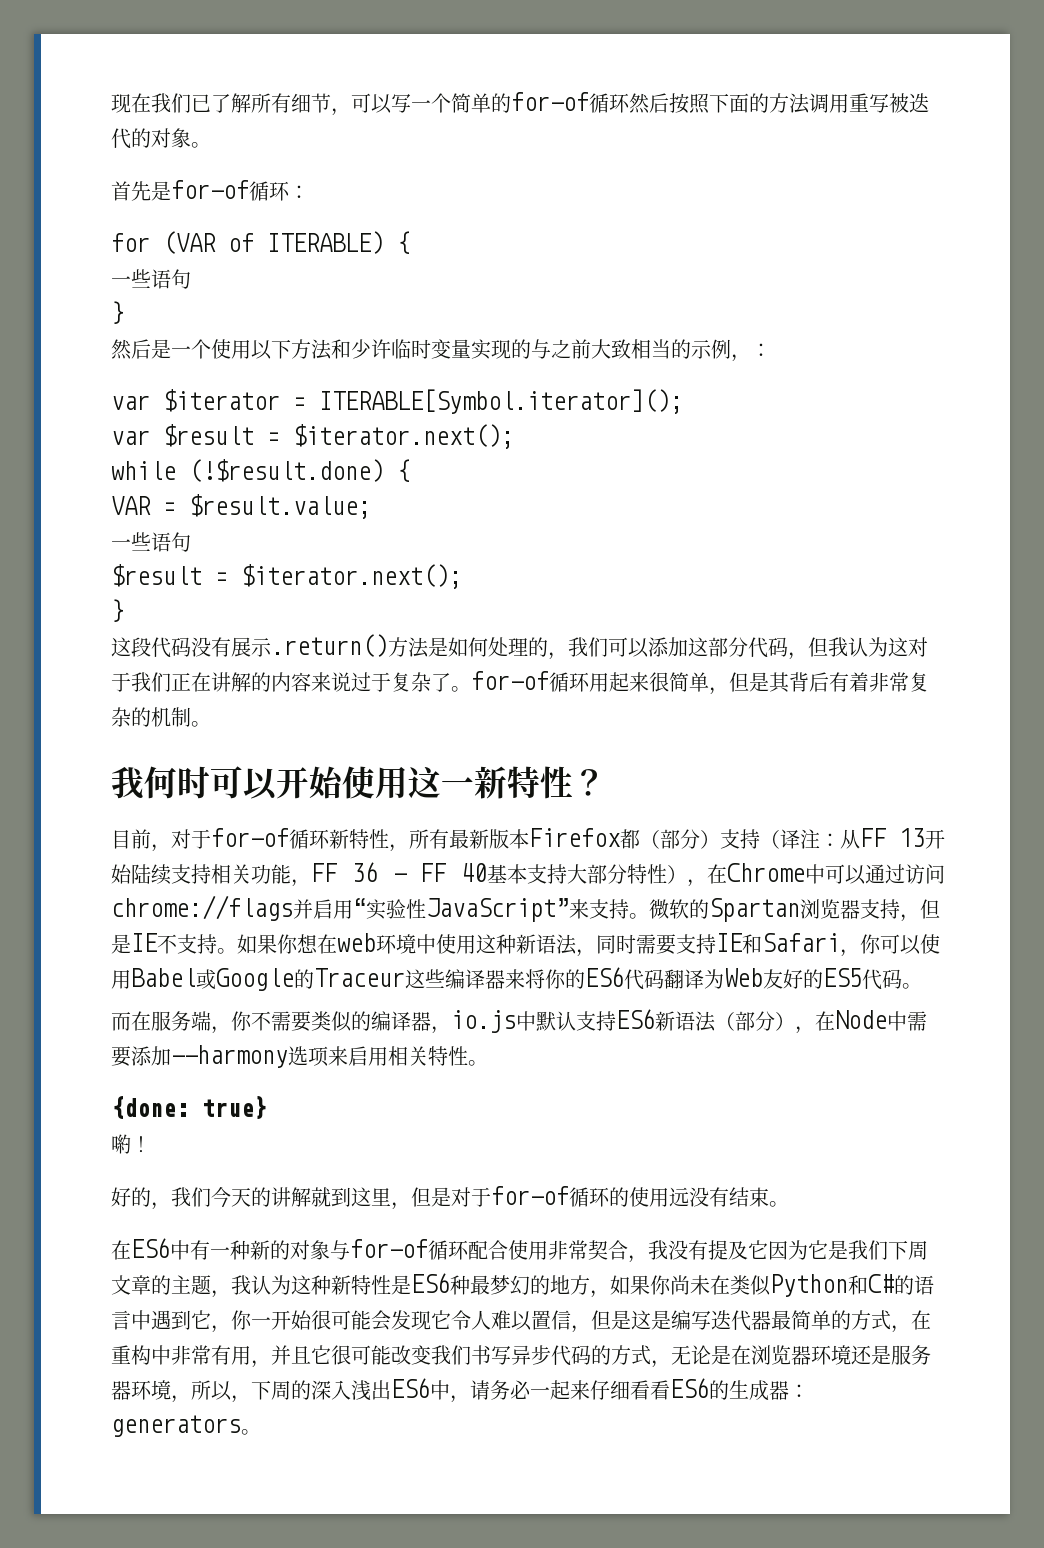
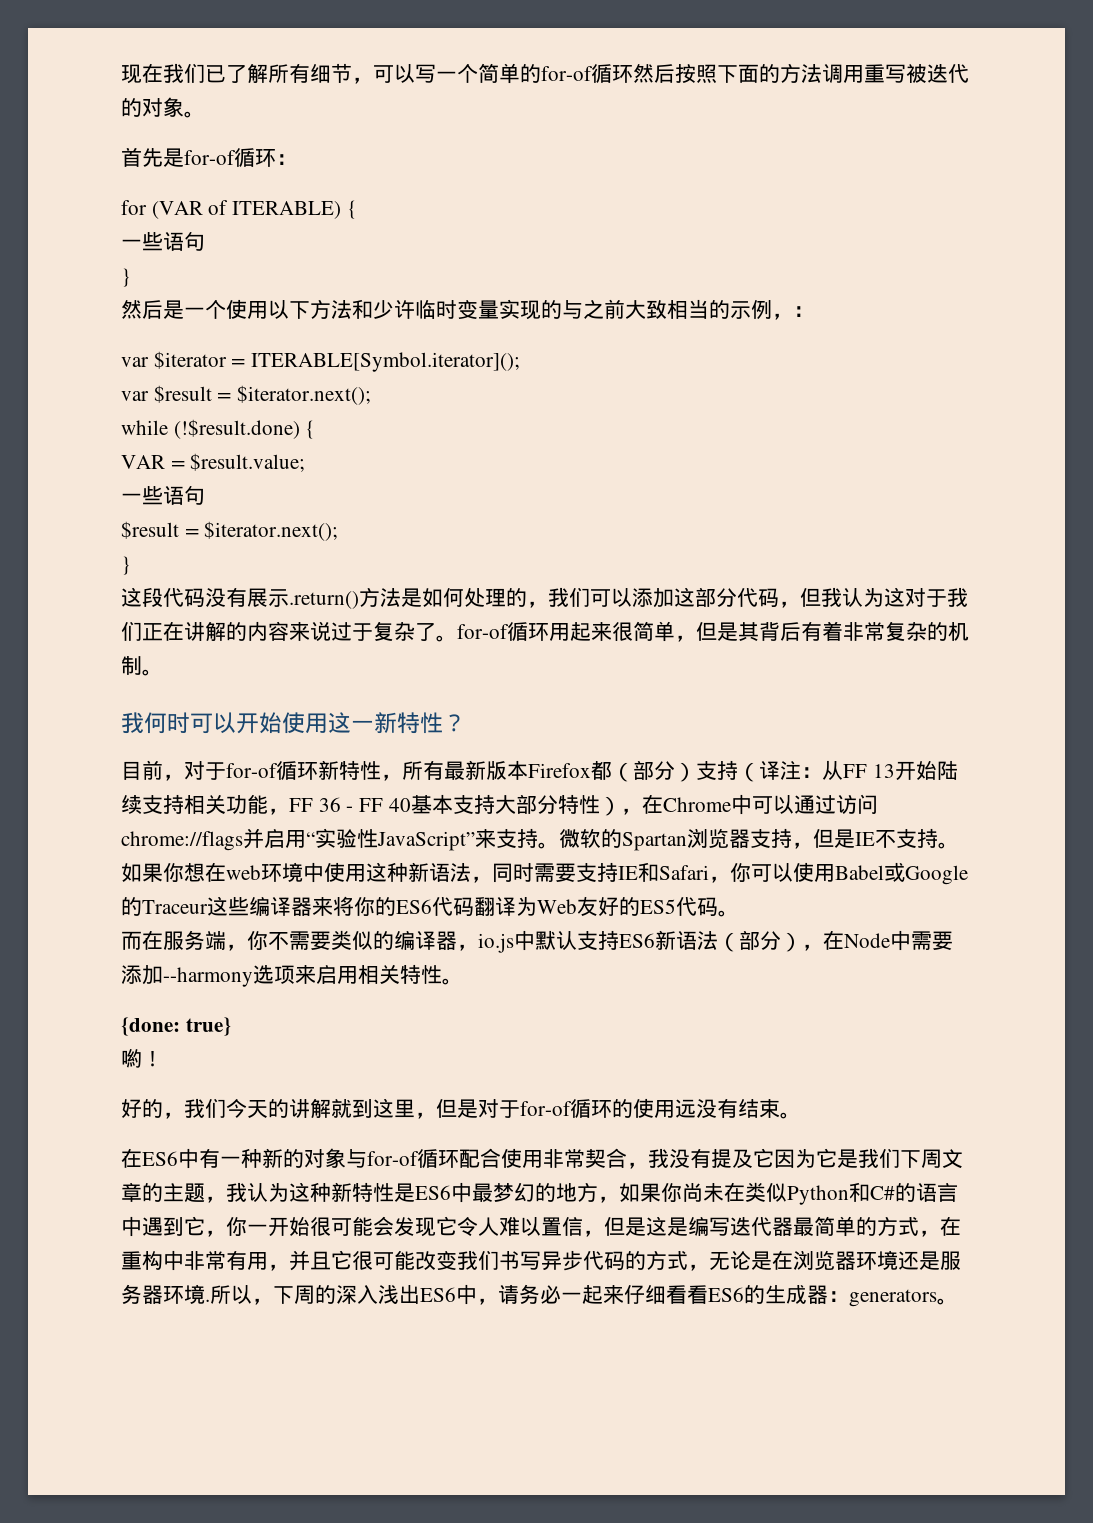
[450,1275,470,1295] 种 -> [451,1182,472,1203] 中
[171,1395,191,1403] ， -> [205,1299,210,1302] .

